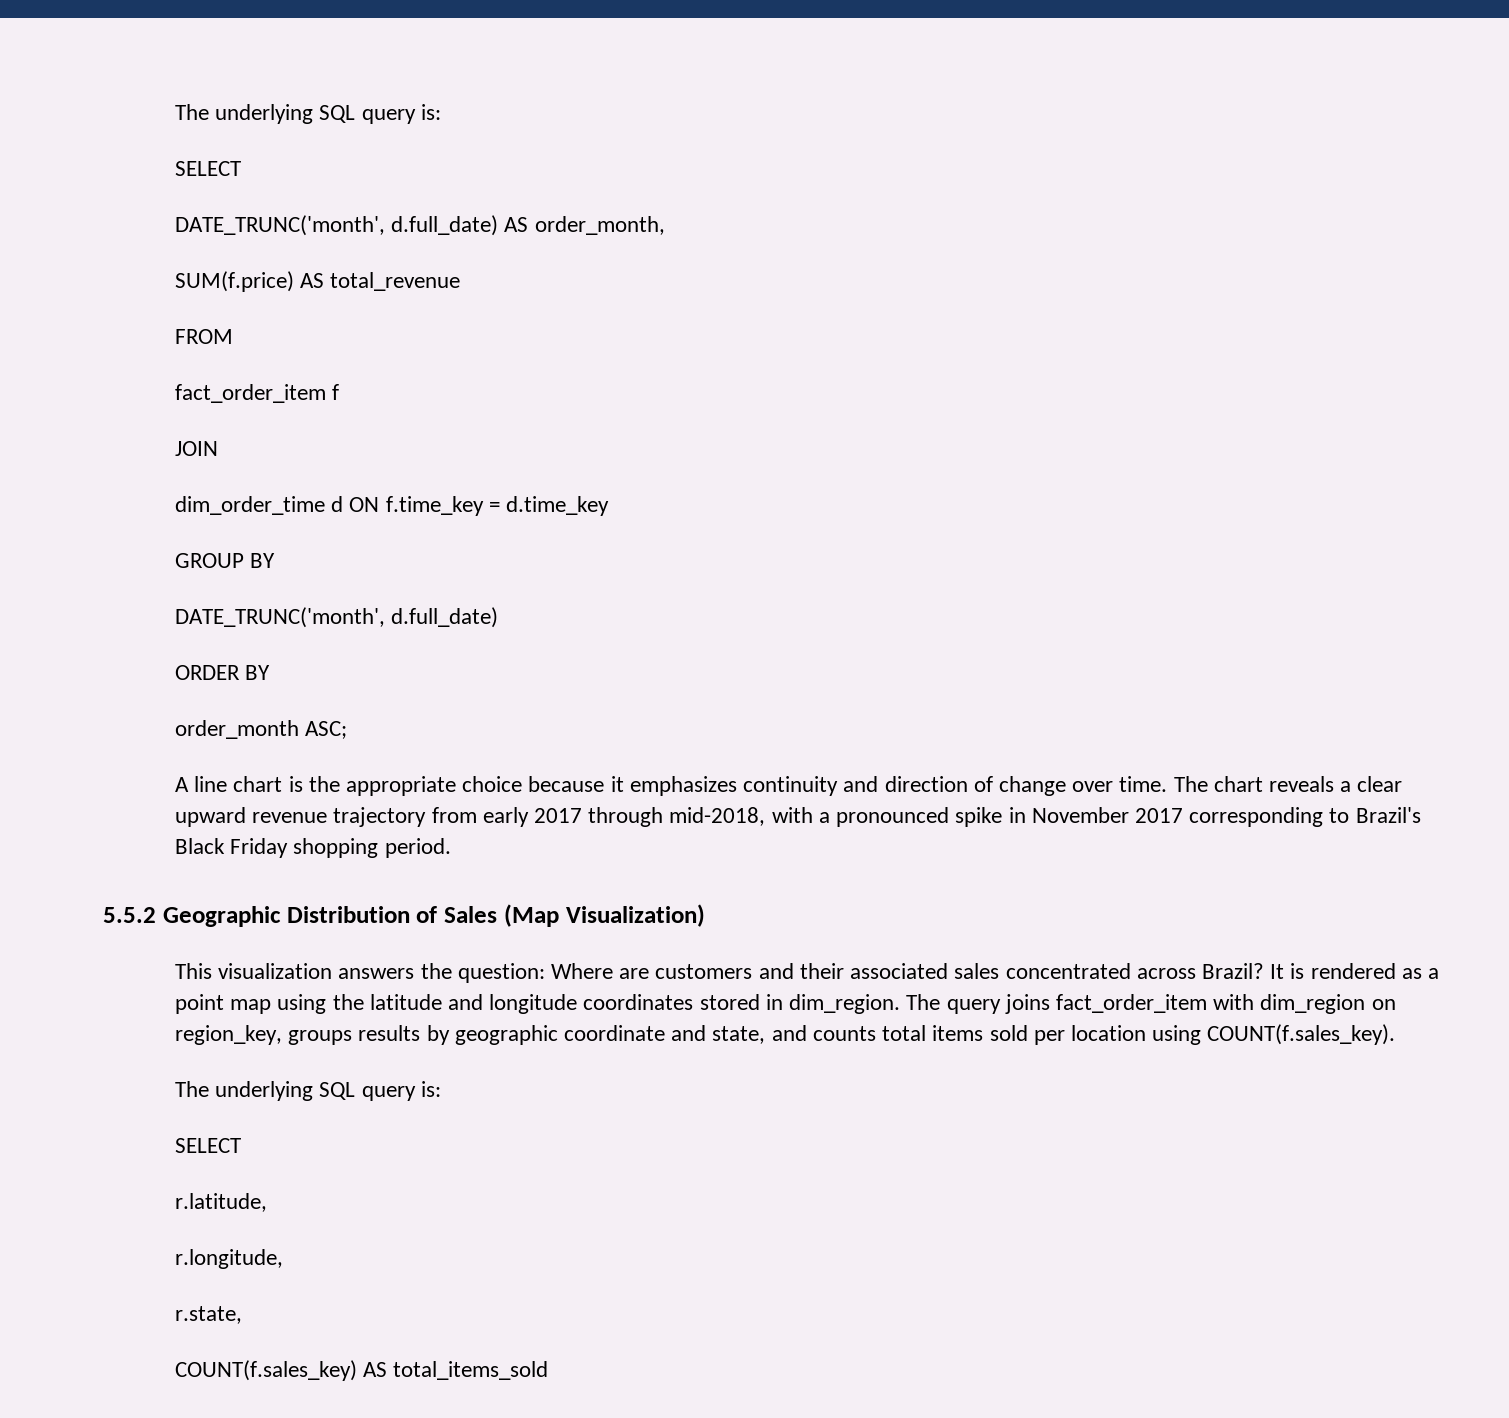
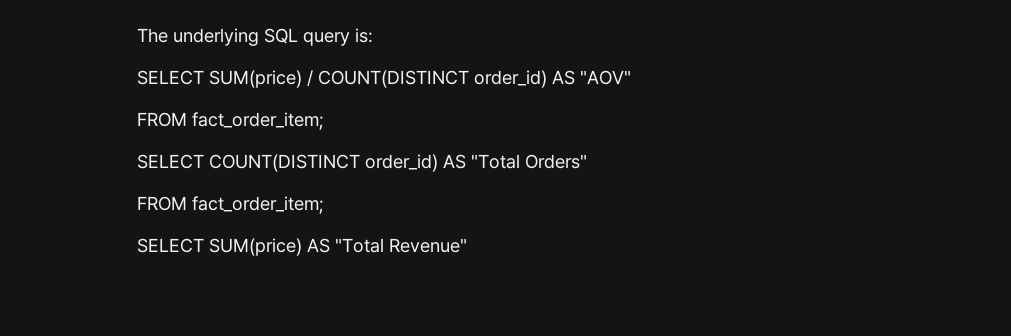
[174,104,441,124] [174,161,241,176] [174,215,665,236] [174,271,461,292] [174,329,233,344] [174,384,340,403] [174,441,218,456] [174,496,610,516] [174,553,276,568] [174,607,499,628] [174,665,271,680] [174,720,348,739] [174,776,1403,796] [174,807,1421,827] [174,838,451,858] [103,904,705,927] [174,963,1439,983] [174,994,1396,1014] [174,1024,1396,1045] [174,1081,441,1101] [174,1138,241,1153] [174,1193,267,1212] [174,1249,283,1269] [174,1306,242,1324] [174,1360,549,1381] The underlying SQL query is: // SELECT // DATE_TRUNC('month', d.full_date) AS order_month, // SUM(f.price) AS total_revenue // FROM // fact_order_item f // JOIN // dim_order_time d ON f.time_key = d.time_key // GROUP BY // DATE_TRUNC('month', d.full_date) // ORDER BY // order_month ASC; // A line chart is the appropriate choice because it emphasizes continuity and direction of change over time. The chart reveals a clear upward revenue trajectory from early 2017 through mid-2018, with a pronounced spike in November 2017 corresponding to Brazil's Black Friday shopping period. // 5.5.2 Geographic Distribution of Sales (Map Visualization) // This visualization answers the question: Where are customers and their associated sales concentrated across Brazil? It is rendered as a point map using the latitude and longitude coordinates stored in dim_region. The query joins fact_order_item with dim_region on region_key, groups results by geographic coordinate and state, and counts total items sold per location using COUNT(f.sales_key). // The underlying SQL query is: // SELECT // r.latitude, // r.longitude, // r.state, // COUNT(f.sales_key) AS total_items_sold -> [136,28,373,46] [136,70,631,88] [136,112,324,130] [136,154,587,172] [136,196,324,214] [136,238,467,256] The underlying SQL query is: // SELECT SUM(price) / COUNT(DISTINCT order_id) AS "AOV" // FROM fact_order_item; // SELECT COUNT(DISTINCT order_id) AS "Total Orders" // FROM fact_order_item; // SELECT SUM(price) AS "Total Revenue"

